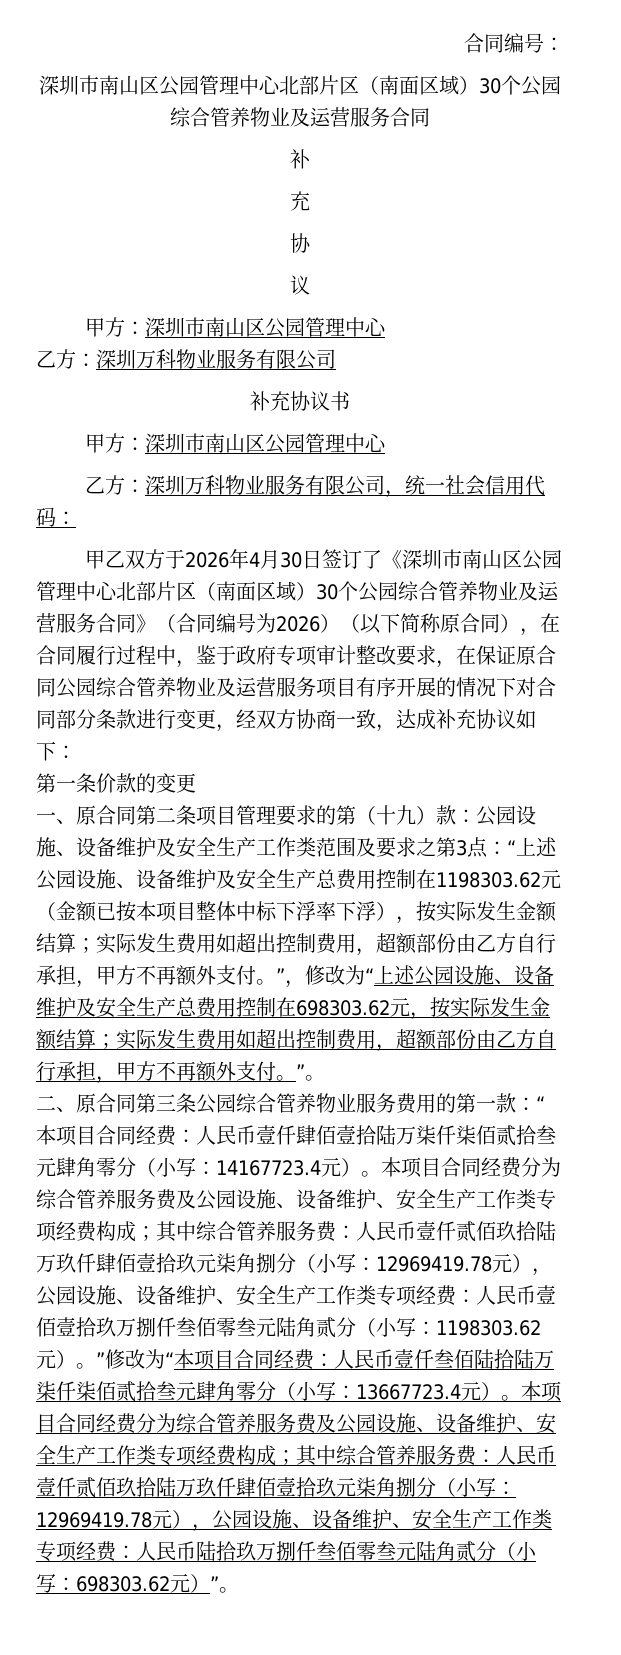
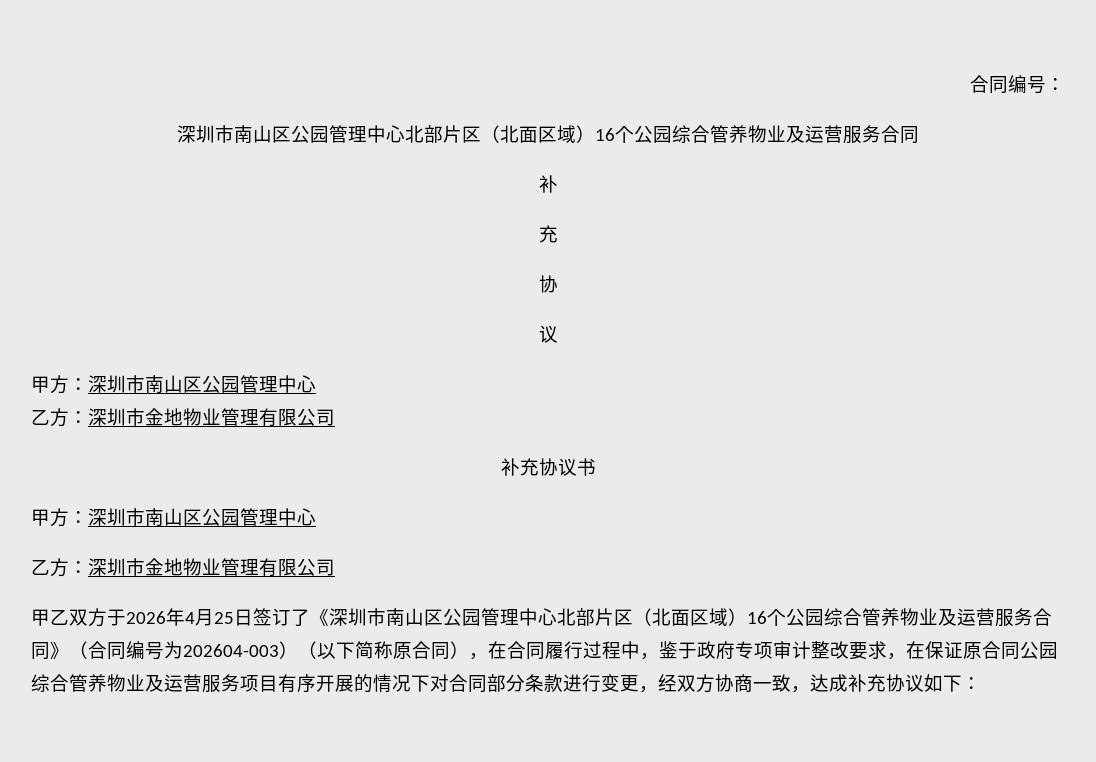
[379,75,501,95] 南面区域）30 -> [500,125,615,143] 北面区域）16
[136,349,256,369] 万科物业服务 -> [126,408,259,426] 市金地物业管理
[185,475,546,498] [36,507,76,527] 万科物业服务有限公司，统一社会信用代码： -> [126,558,335,577] 市金地物业管理有限公司
[280,552,303,568] 30 -> [214,612,234,624] 25
[216,581,338,601] 南面区域）30 -> [652,608,767,626] 北面区域）16
[276,616,320,632] 2026 -> [183,644,279,657] 202604-003
[36,773,196,793] [36,805,536,826] [36,837,557,858] [36,869,561,890] [36,901,557,924] [36,933,556,956] [36,965,554,988] [36,997,550,1020] [36,1029,556,1052] [36,1061,325,1084] [36,1093,545,1114] [36,1125,556,1146] [36,1157,561,1178] [36,1189,556,1210] [36,1221,556,1242] [36,1253,552,1276] [36,1285,556,1306] [36,1317,541,1338] [36,1349,554,1370] [36,1381,562,1402] [36,1413,556,1434] [36,1445,556,1466] [36,1477,516,1498] [36,1509,552,1532] [36,1541,537,1562] [36,1574,239,1593] // 第一条价款的变更 // 一、原合同第二条项目管理要求的第（十九）款：公园设施、设备维护及安全生产工作类范围及要求之第3点：“上述公园设施、设备维护及安全生产总费用控制在1198303.62元（金额已按本项目整体中标下浮率下浮），按实际发生金额结算；实际发生费用如超出控制费用，超额部份由乙方自行承担，甲方不再额外支付。”，修改为“上述公园设施、设备维护及安全生产总费用控制在698303.62元，按实际发生金额结算；实际发生费用如超出控制费用，超额部份由乙方自行承担，甲方不再额外支付。”。 // 二、原合同第三条公园综合管养物业服务费用的第一款：“本项目合同经费：人民币壹仟肆佰壹拾陆万柒仟柒佰贰拾叁元肆角零分（小写：14167723.4元）。本项目合同经费分为综合管养服务费及公园设施、设备维护、安全生产工作类专项经费构成；其中综合管养服务费：人民币壹仟贰佰玖拾陆万玖仟肆佰壹拾玖元柒角捌分（小写：12969419.78元），公园设施、设备维护、安全生产工作类专项经费：人民币壹佰壹拾玖万捌仟叁佰零叁元陆角贰分（小写：1198303.62元）。”修改为“本项目合同经费：人民币壹仟叁佰陆拾陆万柒仟柒佰贰拾叁元肆角零分（小写：13667723.4元）。本项目合同经费分为综合管养服务费及公园设施、设备维护、安全生产工作类专项经费构成；其中综合管养服务费：人民币壹仟贰佰玖拾陆万玖仟肆佰壹拾玖元柒角捌分（小写：12969419.78元），公园设施、设备维护、安全生产工作类专项经费：人民币陆拾玖万捌仟叁佰零叁元陆角贰分（小写：698303.62元）”。 -> (981, 683) none

